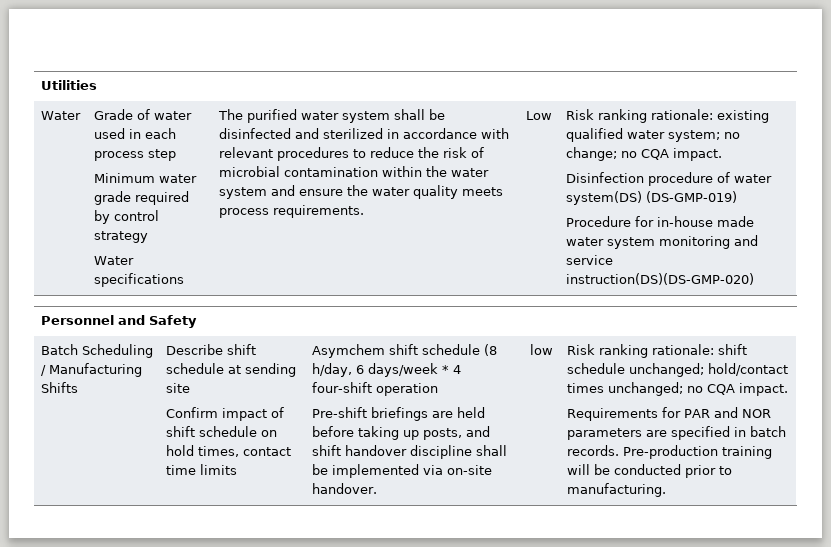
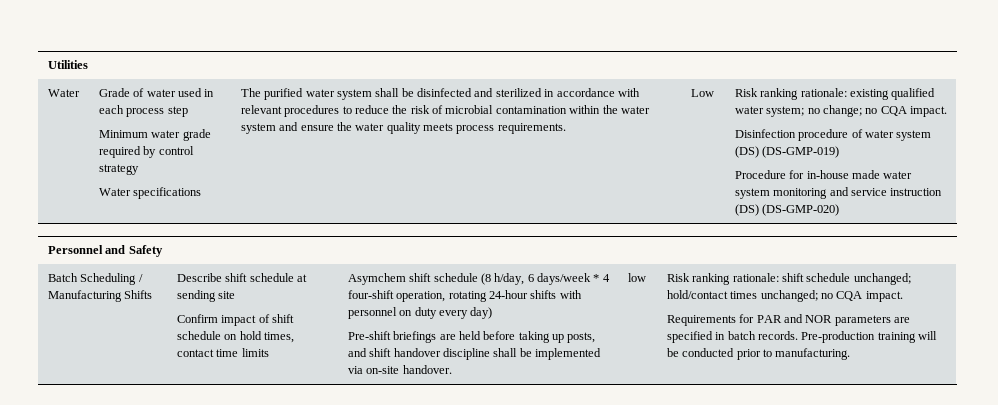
[565,191,642,205] system(DS) -> [896,130,932,141] [734,146,759,158] system (DS)
[565,273,754,285] instruction(DS)(DS-GMP-020) -> [890,188,943,196] [734,204,840,216] instruction (DS) (DS-GMP-020)
[375,383,438,396] operation -> [396,290,582,302] [347,307,493,319] operation, rotating 24-hour shifts with personnel on duty every day)

